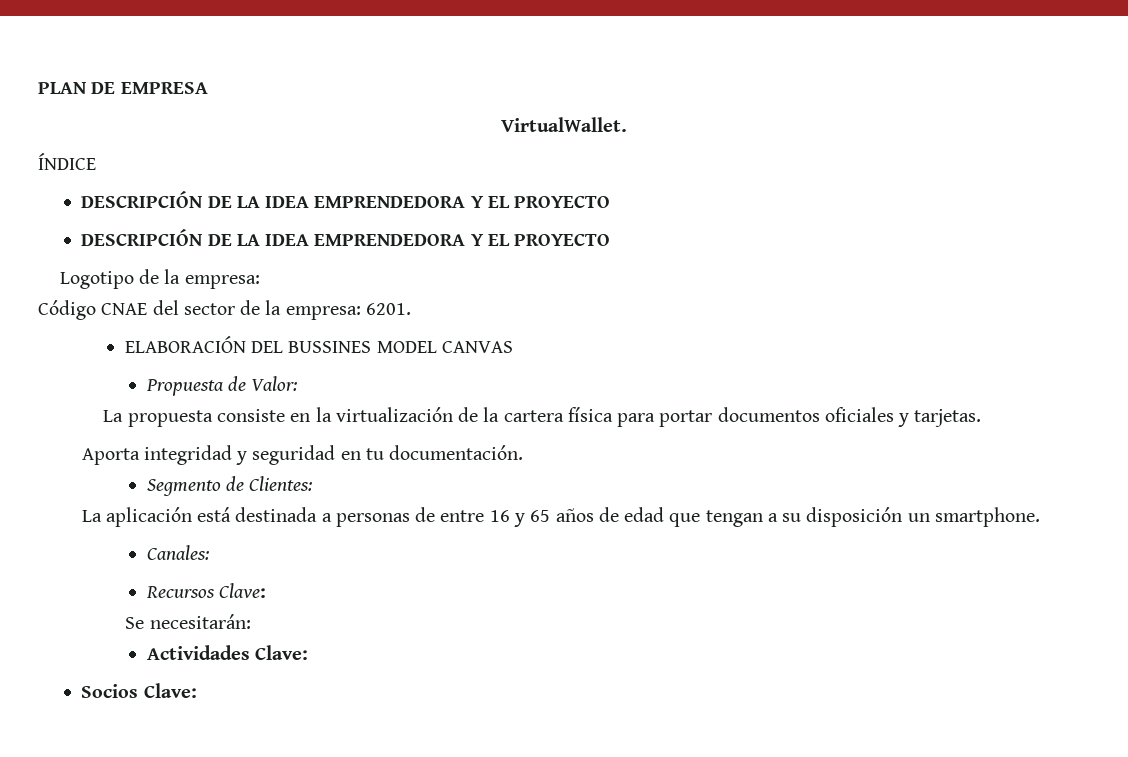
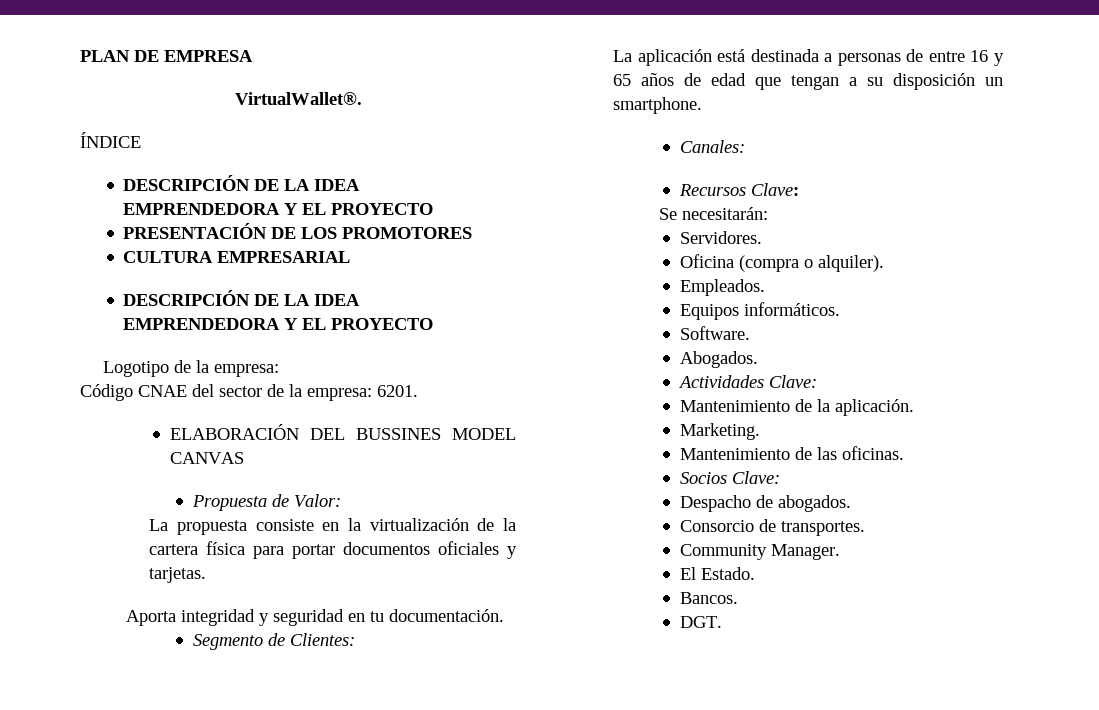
[501,117,627,132] VirtualWallet. -> [234,92,362,105] VirtualWallet®.
(611, 201) none -> [123,223,473,239] [123,251,351,263] // PRESENTACIÓN DE LOS PROMOTORES // CULTURA EMPRESARIAL
[146,645,308,660] [81,683,197,698] Actividades Clave: // Socios Clave: -> [679,231,762,244] [679,254,884,272] [679,279,765,296] [679,302,840,320] [679,326,750,340] [679,351,758,368] [677,375,817,388] [679,399,914,416] [679,423,760,440] [679,446,904,460] [679,471,780,484] [679,495,851,512] [679,519,865,536] [679,544,840,560] [679,567,755,580] [679,592,738,604] [679,616,722,628] Servidores. // Oficina (compra o alquiler). // Empleados. // Equipos informáticos. // Software. // Abogados. // Actividades Clave: // Mantenimiento de la aplicación. // Marketing. // Mantenimiento de las oficinas. // Socios Clave: // Despacho de abogados. // Consorcio de transportes. // Community Manager. // El Estado. // Bancos. // DGT.

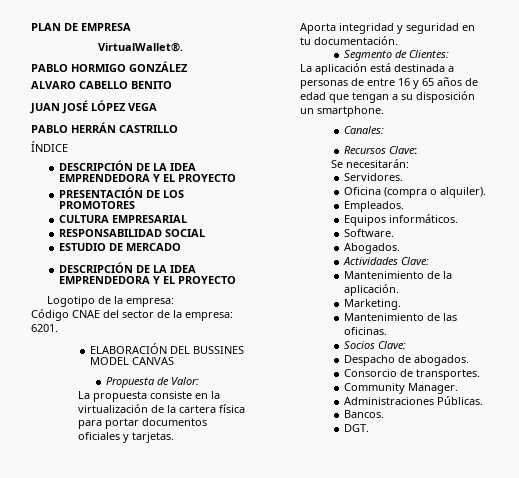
(362, 98) none -> [31,61,188,72] [31,81,172,89] [30,100,157,114] [31,122,178,133] // PABLO HORMIGO GONZÁLEZ // ALVARO CABELLO BENITO // JUAN JOSÉ LÓPEZ VEGA // PABLO HERRÁN CASTRILLO
(351, 257) none -> [58,229,205,237] [58,243,181,251] // RESPONSABILIDAD SOCIAL // ESTUDIO DE MERCADO
[679,567,755,580] El Estado. -> [343,396,483,405] Administraciones Públicas.

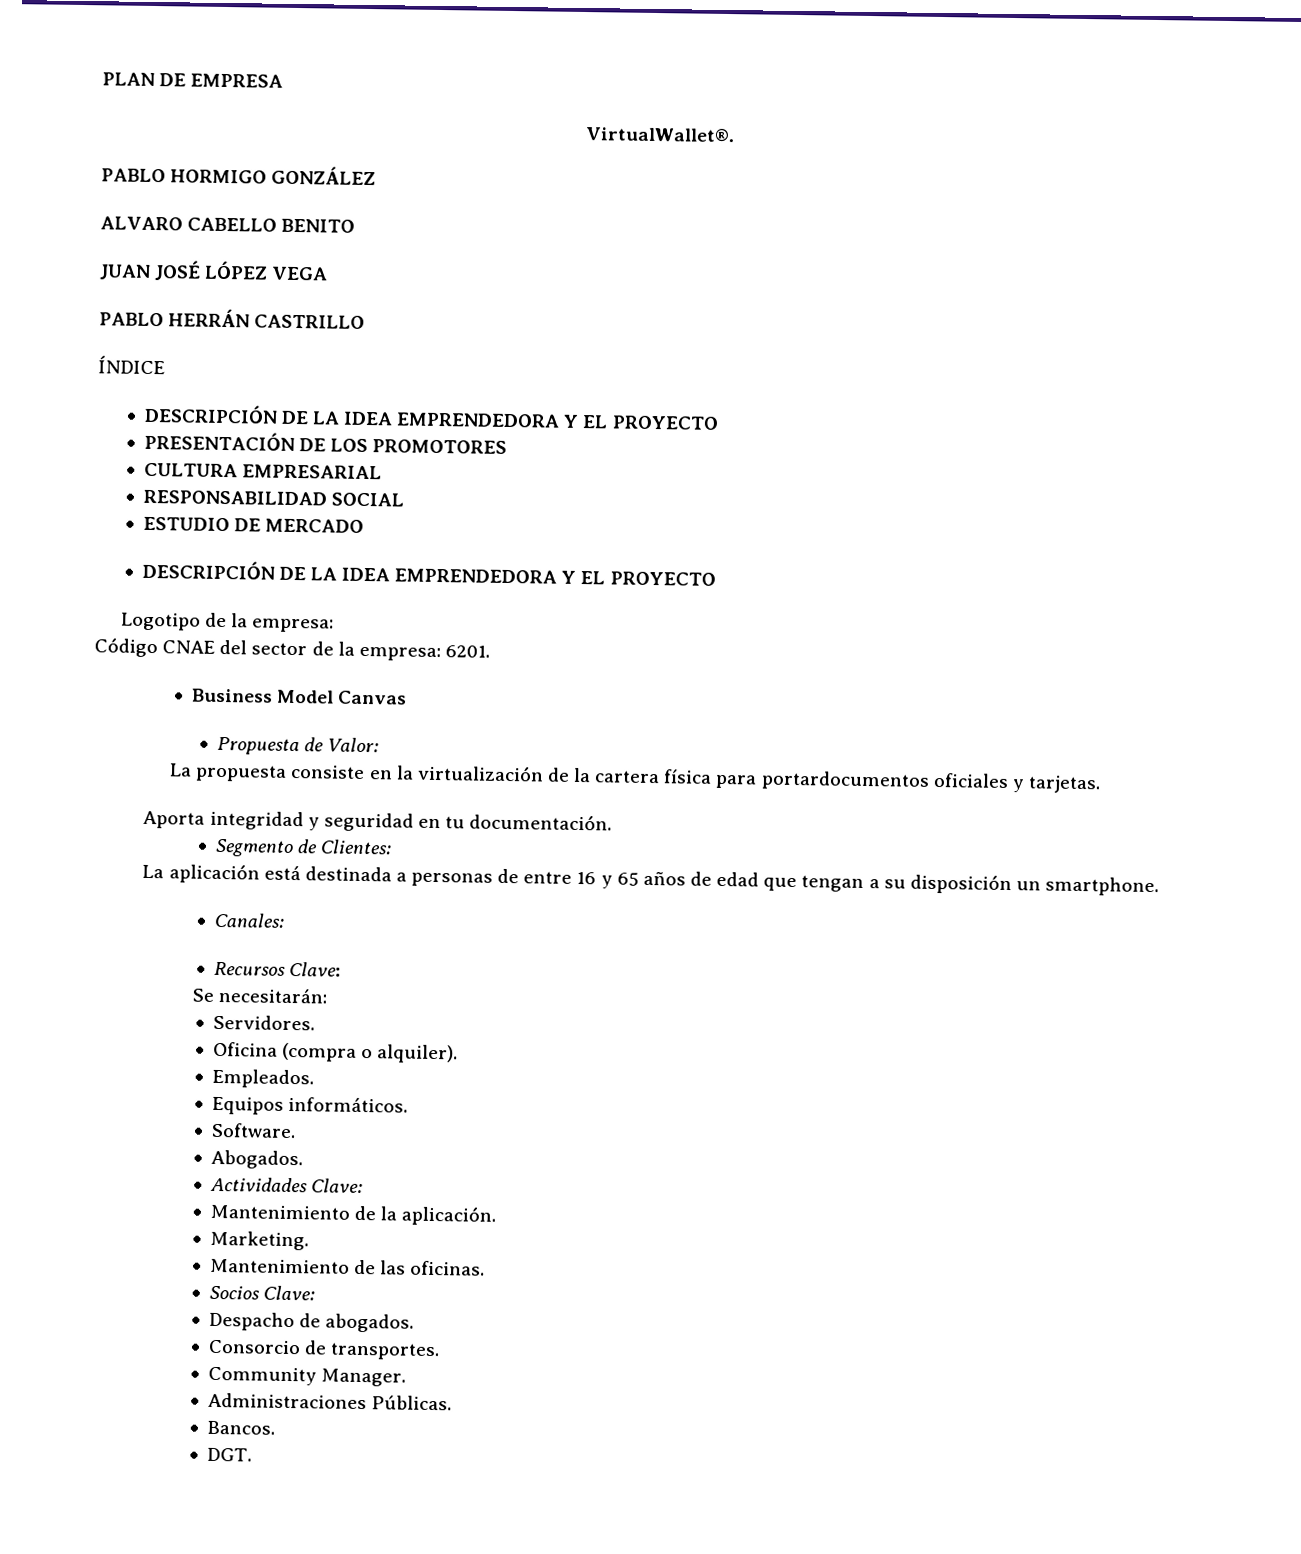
[89,343,244,354] [89,357,174,365] ELABORACIÓN DEL BUSSINES MODEL CANVAS -> [192,688,408,705] Business Model Canvas
[104,418,207,429] portar documentos -> [760,770,930,791] portardocumentos

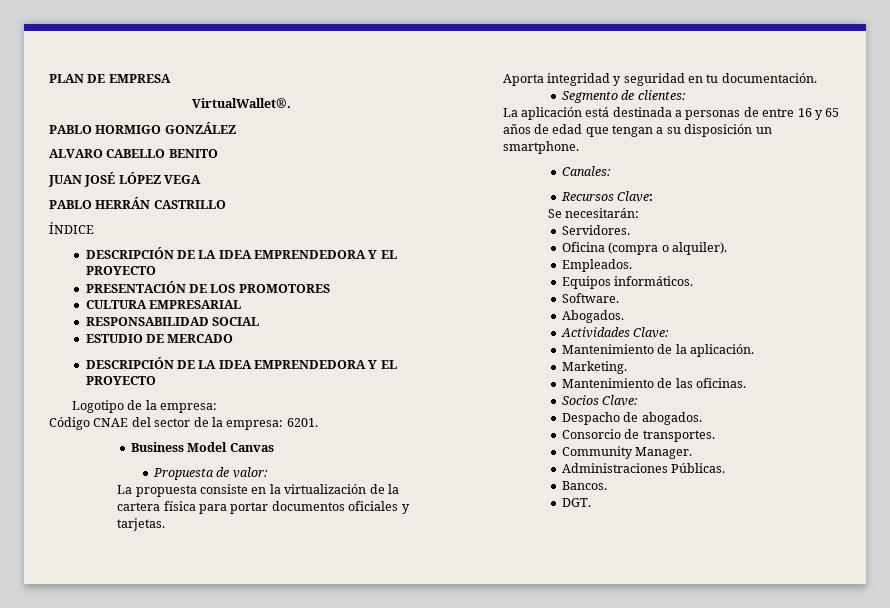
[326,737,379,753] Valor: -> [232,467,268,478] valor:
[760,770,930,791] portardocumentos -> [230,501,345,514] portar documentos
[319,839,392,855] Clientes: -> [637,90,686,100] clientes:

